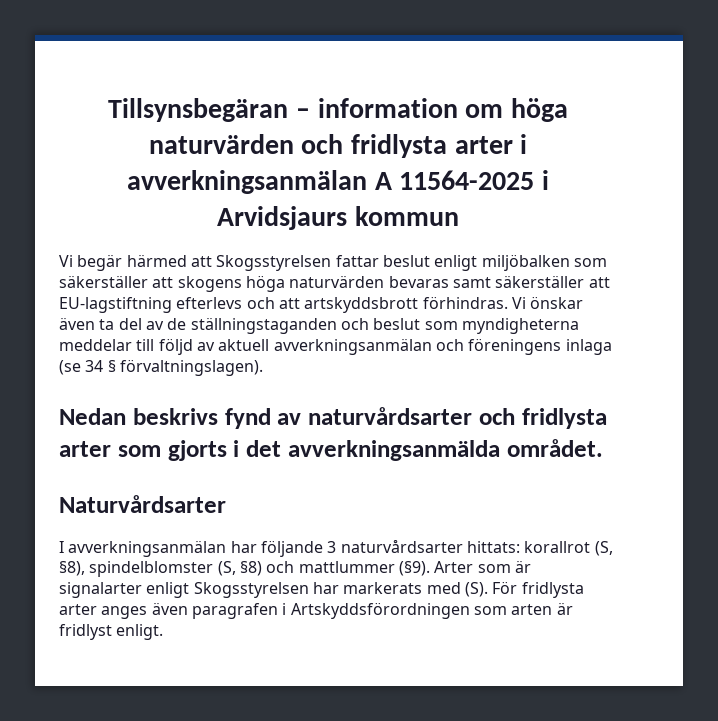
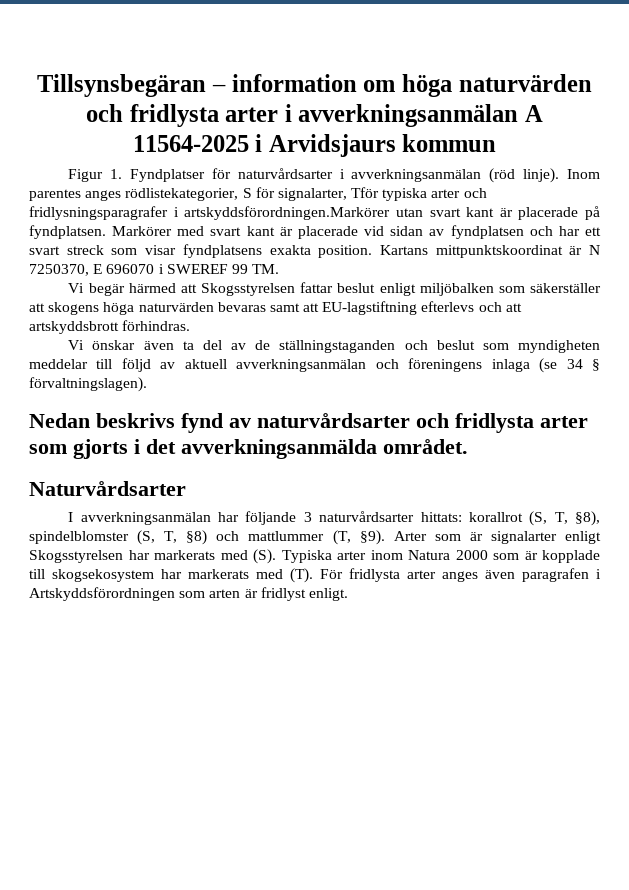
(459, 216) none -> [68,168,600,183] [29,187,487,201] [29,206,600,220] [29,225,601,239] [29,244,600,258] [29,264,280,276] // Figur 1. Fyndplatser för naturvårdsarter i avverkningsanmälan (röd linje). Inom parentes anges rödlistekategorier, S för signalarter, Tför typiska arter och fridlysningsparagrafer i artskyddsförordningen.Markörer utan svart kant är placerade på fyndplatsen. Markörer med svart kant är placerade vid sidan av fyndplatsen och har ett svart streck som visar fyndplatsens exakta position. Kartans mittpunktskoordinat är N 7250370, E 696070 i SWEREF 99 TM.
[495,275,585,288] säkerställer -> (300, 307) none
(508, 302) none -> (191, 325) //
[461,318,579,334] myndigheterna -> [517,340,600,353] myndigheten
(613, 548) none -> [554,512,568,524] T,
(236, 568) none -> [164,531,178,543] T,
[398,561,430,576] (§9). -> [332,530,385,545] (T, §9).
(488, 589) none -> [281,550,600,563] [29,568,313,583] Typiska arter inom Natura 2000 som är kopplade till skogsekosystem har markerats med (T).

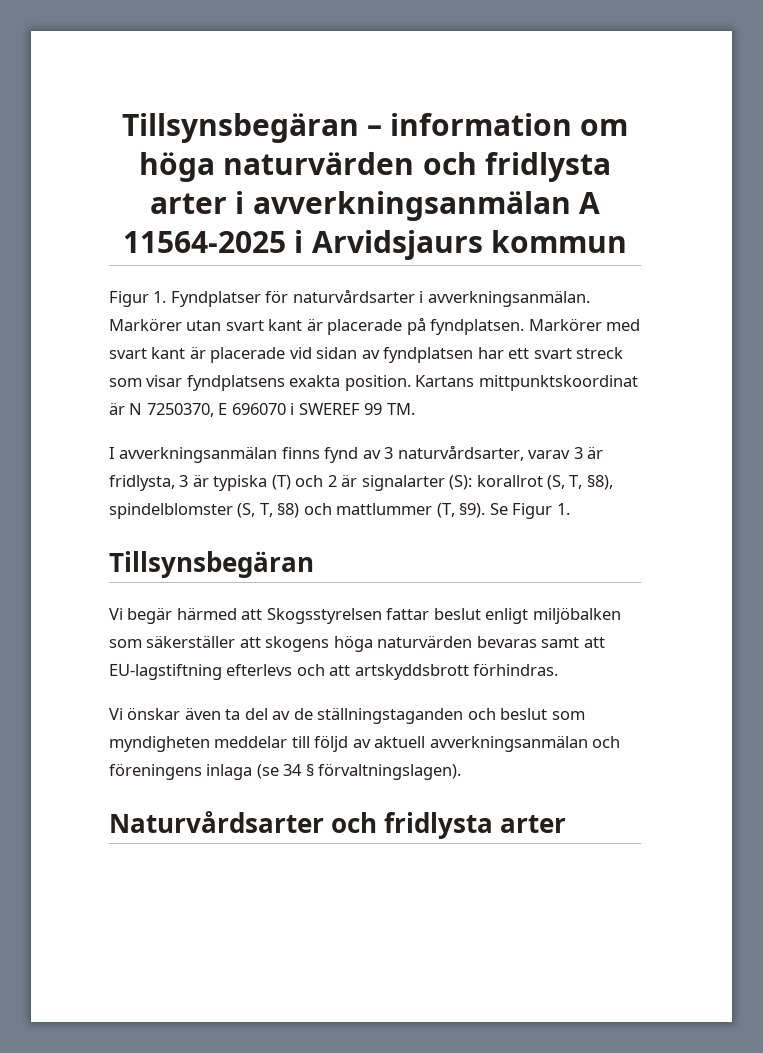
[351,168,600,183] [29,187,487,201] [29,206,391,220] avverkningsanmälan (röd linje). Inom parentes anges rödlistekategorier, S för signalarter, Tför typiska arter och fridlysningsparagrafer i artskyddsförordningen.Markörer -> [427,290,590,307] [109,318,182,331] avverkningsanmälan. Markörer
[529,226,553,236] och -> (474, 355) none
(280, 269) none -> [109,445,604,463] [109,474,613,491] [109,503,570,519] [109,551,314,578] // I avverkningsanmälan finns fynd av 3 naturvårdsarter, varav 3 är fridlysta, 3 är typiska (T) och 2 är signalarter (S): korallrot (S, T, §8), spindelblomster (S, T, §8) och mattlummer (T, §9). Se Figur 1. // Tillsynsbegäran
[29,413,588,433] [29,439,468,459] [29,481,186,496] [68,511,600,526] [29,530,601,545] [29,549,600,564] [29,568,601,583] [29,587,348,601] Nedan beskrivs fynd av naturvårdsarter och fridlysta arter som gjorts i det avverkningsanmälda området. // Naturvårdsarter // I avverkningsanmälan har följande 3 naturvårdsarter hittats: korallrot (S, T, §8), spindelblomster (S, T, §8) och mattlummer (T, §9). Arter som är signalarter enligt Skogsstyrelsen har markerats med (S). Typiska arter inom Natura 2000 som är kopplade till skogsekosystem har markerats med (T). För fridlysta arter anges även paragrafen i Artskyddsförordningen som arten är fridlyst enligt. -> [109,811,567,839] Naturvårdsarter och fridlysta arter

